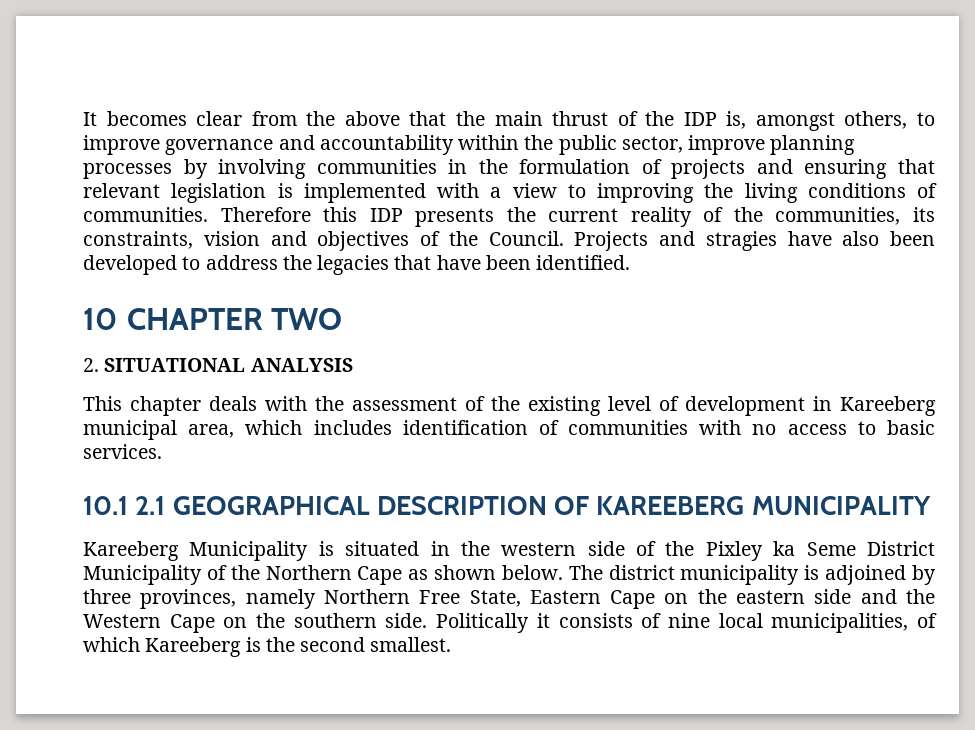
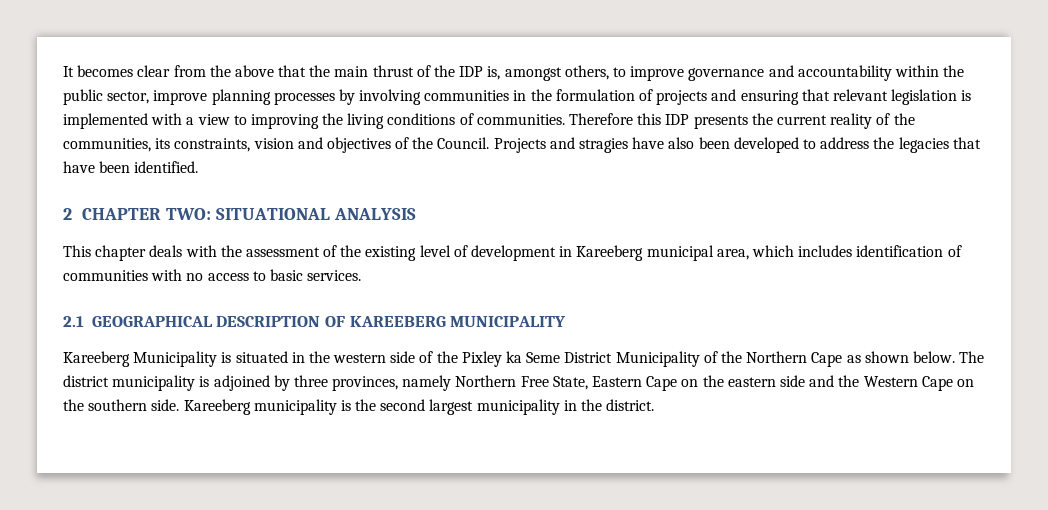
[83,308,343,330] [83,358,99,372] 10 CHAPTER TWO // 2. -> [63,208,212,220] 2 CHAPTER TWO:
[83,496,128,515] 10.1 -> (362, 275) none
[436,613,938,633] [83,637,452,657] Politically it consists of nine local municipalities, of which Kareeberg is the second smallest. -> [183,399,655,415] Kareeberg municipality is the second largest municipality in the district.

